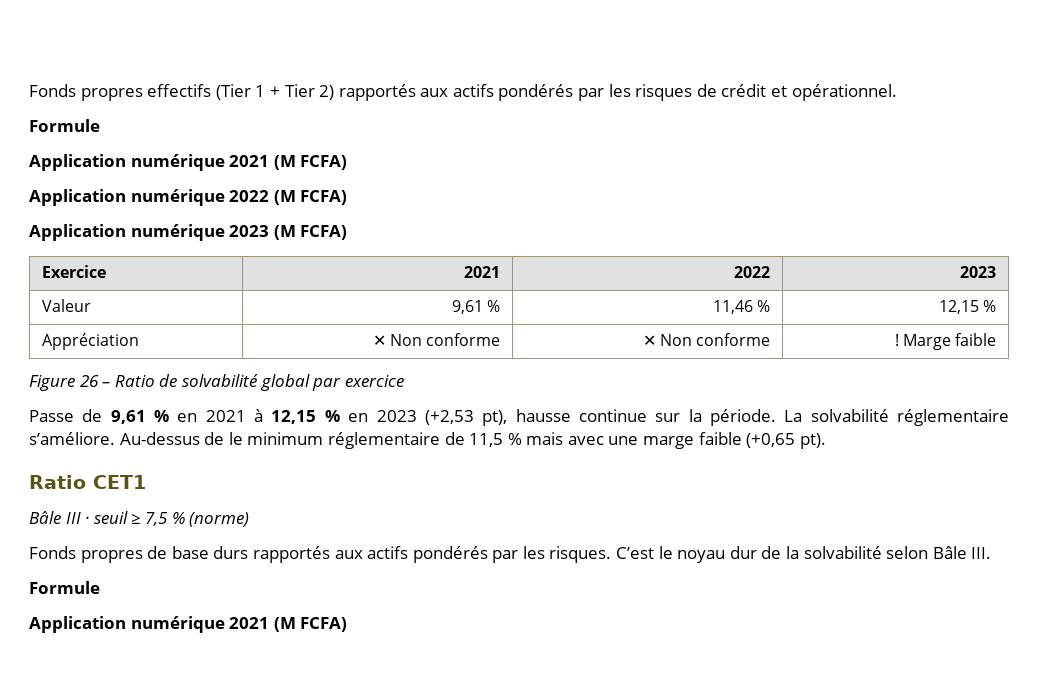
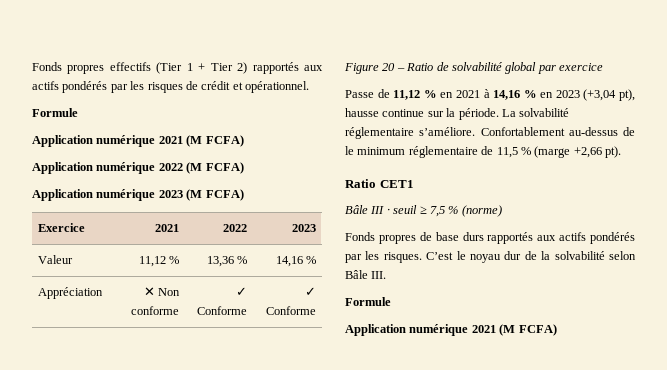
[452,300,501,314] [713,300,771,314] [939,300,980,314] 9,61 % | 11,46 % | 12,15 -> [138,256,180,267] [206,256,248,267] [275,256,303,267] 11,12 % | 13,36 % | 14,16
[642,333,771,346] [894,333,997,350] ✕ Non conforme | ! Marge faible -> [236,287,248,296] [197,306,248,315] [305,287,317,296] [266,306,317,315] ✓ Conforme | ✓ Conforme
[79,375,99,387] 26 -> [382,63,396,71] 20
[110,410,146,424] 9,61 -> [393,90,421,100] 11,12
[271,410,317,424] 12,15 -> [493,90,521,100] 14,16
[424,410,474,425] (+2,53 -> [583,89,617,101] (+3,04
[119,432,200,445] Au-dessus -> [480,127,618,136] Confortablement au-dessus
[526,432,796,449] mais avec une marge faible (+0,65 -> [534,146,602,158] (marge +2,66

